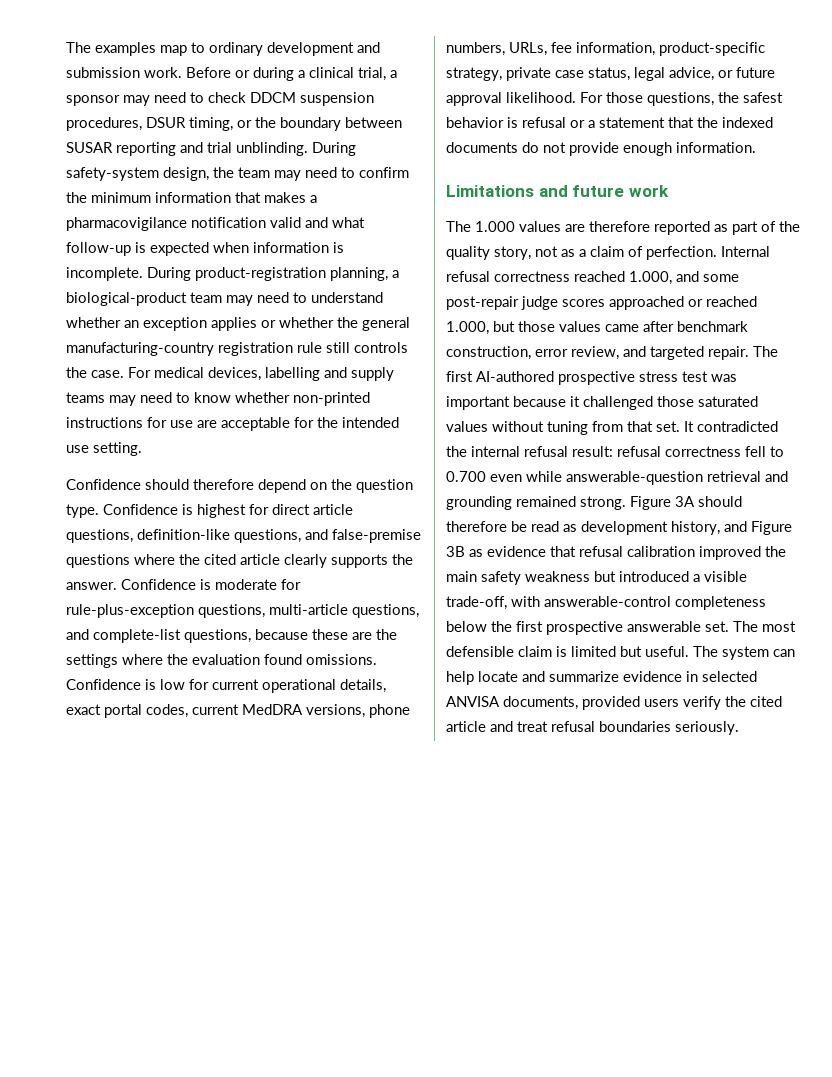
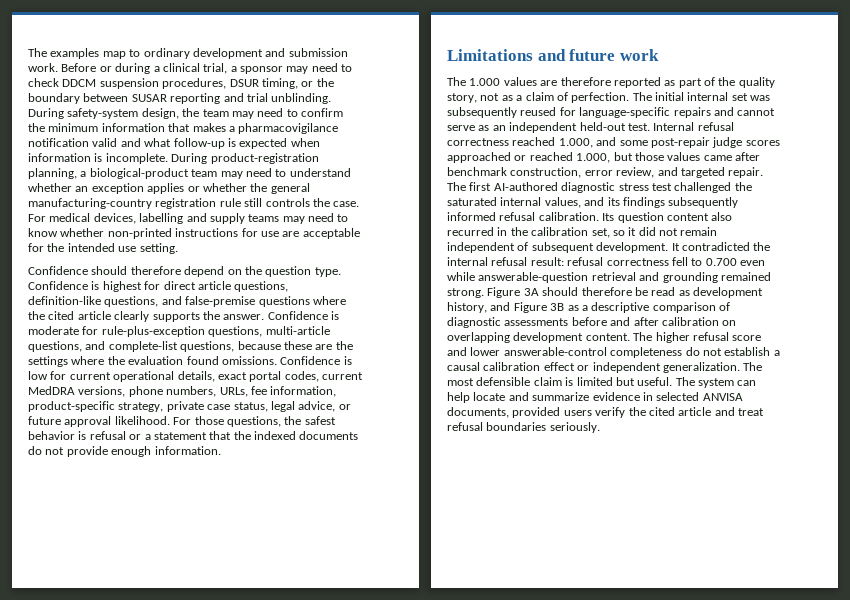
(717, 253) none -> [632,92,771,101] [447,107,776,118] [447,122,650,133] The initial internal set was subsequently reused for language-specific repairs and cannot serve as an independent held-out test.
[558,371,635,385] prospective -> [561,182,616,193] diagnostic
[711,374,737,382] [446,396,758,410] [446,421,680,435] was important because it challenged those saturated values without tuning from that set. -> [674,182,752,193] [447,197,739,208] [447,212,733,223] [447,227,718,238] [447,242,669,253] challenged the saturated internal values, and its findings subsequently informed refusal calibration. Its question content also recurred in the calibration set, so it did not remain independent of subsequent development.
[487,546,786,560] [446,571,747,585] [446,596,766,610] [446,621,729,635] evidence that refusal calibration improved the main safety weakness but introduced a visible trade-off, with answerable-control completeness below the first prospective answerable set. -> [581,302,730,313] [447,317,737,328] [447,332,762,343] [447,347,780,358] [447,362,740,373] a descriptive comparison of diagnostic assessments before and after calibration on overlapping development content. The higher refusal score and lower answerable-control completeness do not establish a causal calibration effect or independent generalization.

